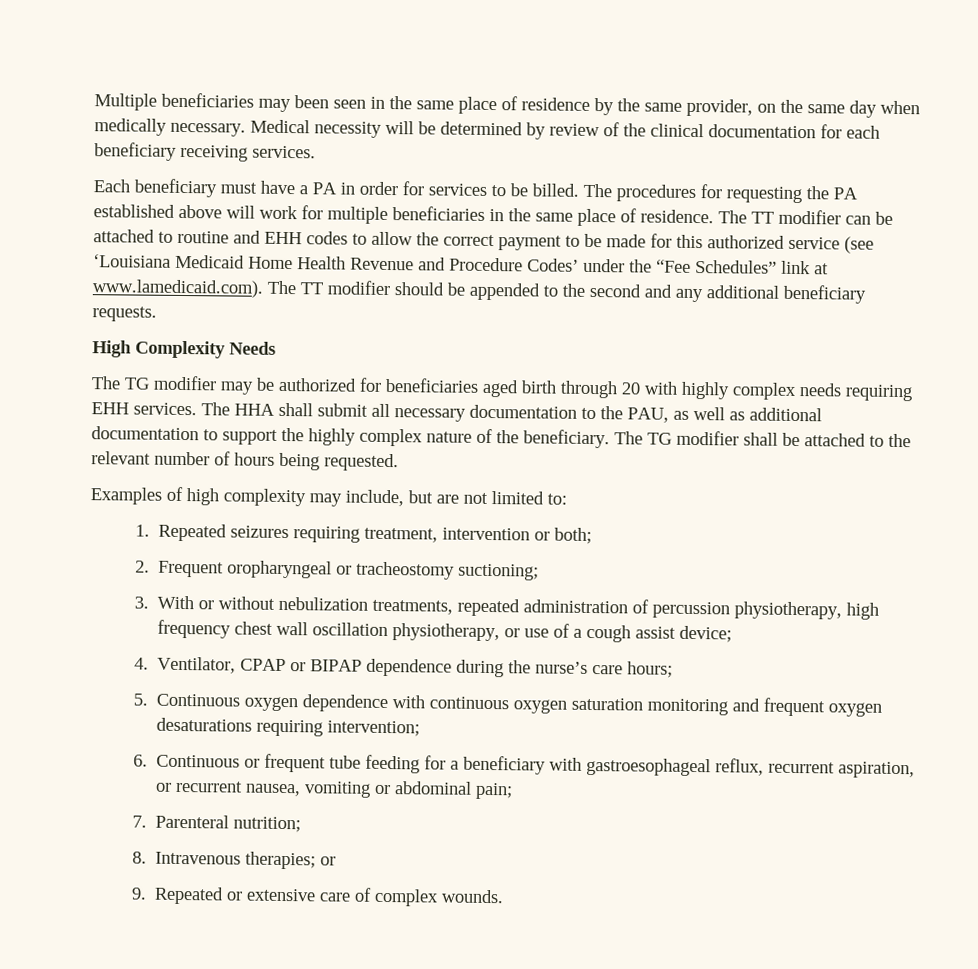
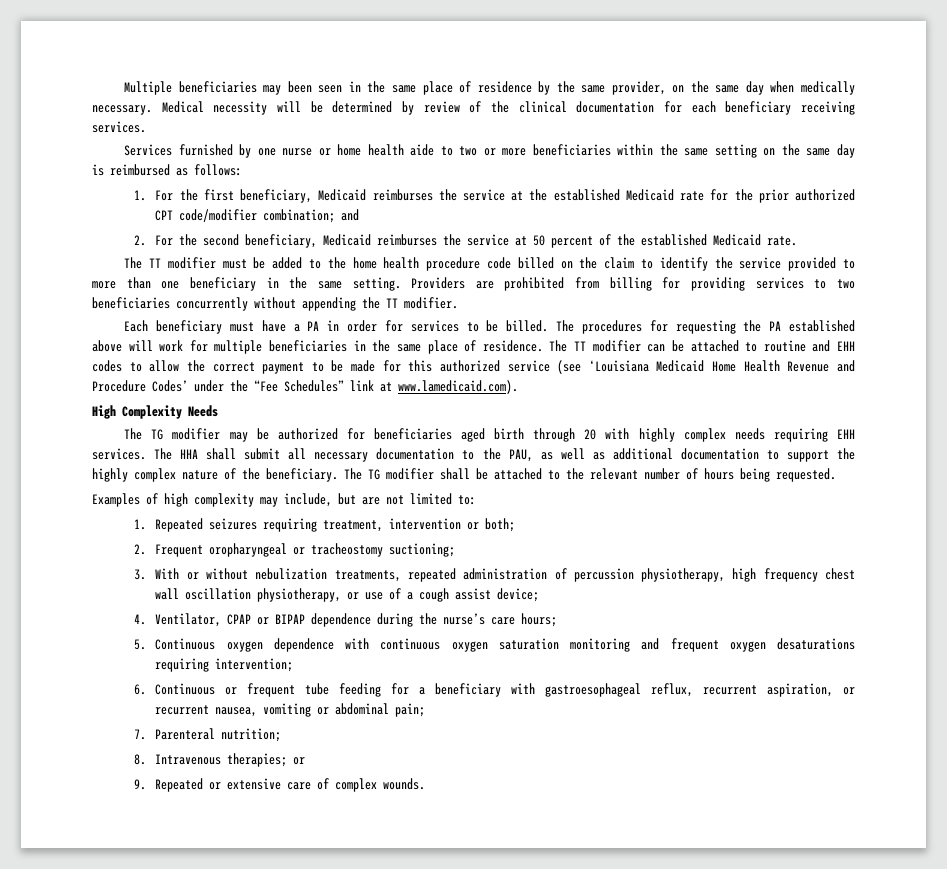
(316, 152) none -> [124,144,855,158] [92,164,242,176] [134,189,856,203] [155,209,360,223] [134,234,798,248] [124,257,855,271] [92,277,855,291] [92,297,458,311] // Services furnished by one nurse or home health aide to two or more beneficiaries within the same setting on the same day is reimbursed as follows: // 1. For the first beneficiary, Medicaid reimburses the service at the established Medicaid rate for the prior authorized CPT code/modifier combination; and // 2. For the second beneficiary, Medicaid reimburses the service at 50 percent of the established Medicaid rate. // The TT modifier must be added to the home health procedure code billed on the claim to identify the service provided to more than one beneficiary in the same setting. Providers are prohibited from billing for providing services to two beneficiaries concurrently without appending the TT modifier.
[267,280,866,304] [92,306,157,322] The TT modifier should be appended to the second and any additional beneficiary requests. -> (518, 387) none

